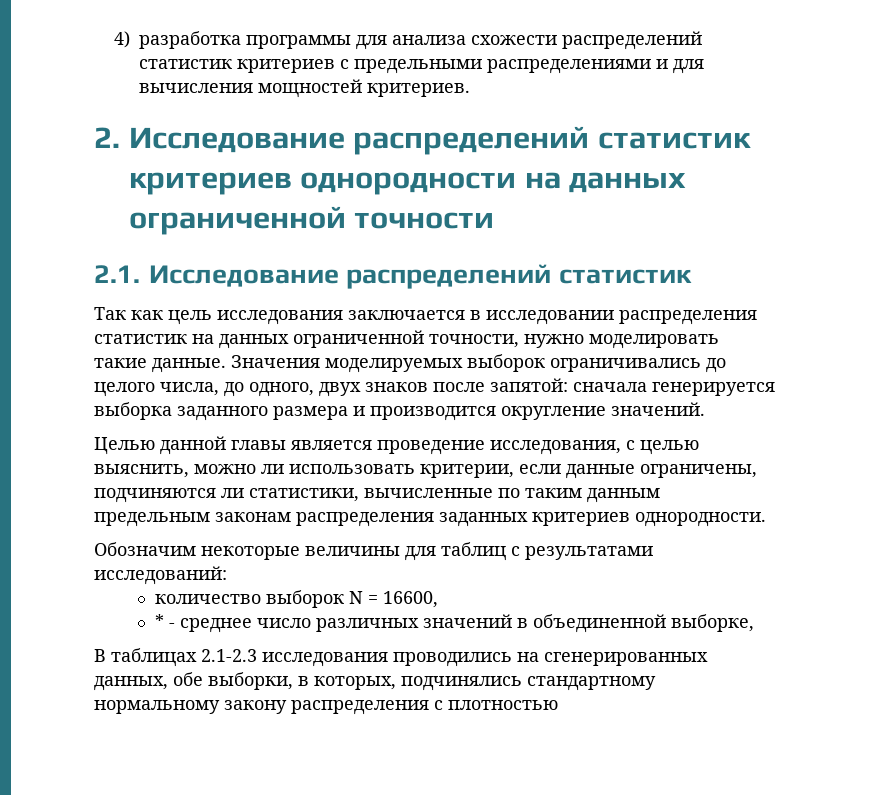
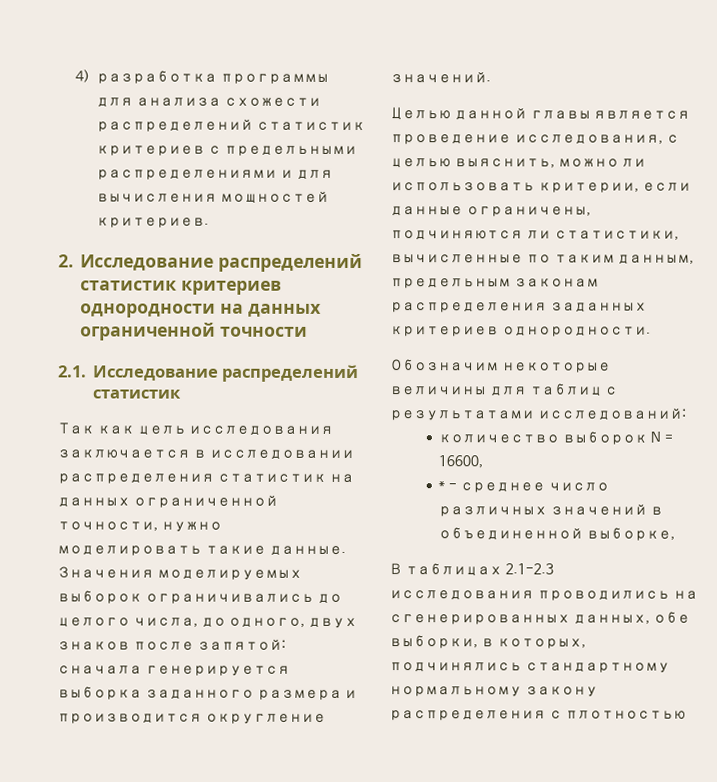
[587,488,660,503] данным -> [617,254,695,265] данным,

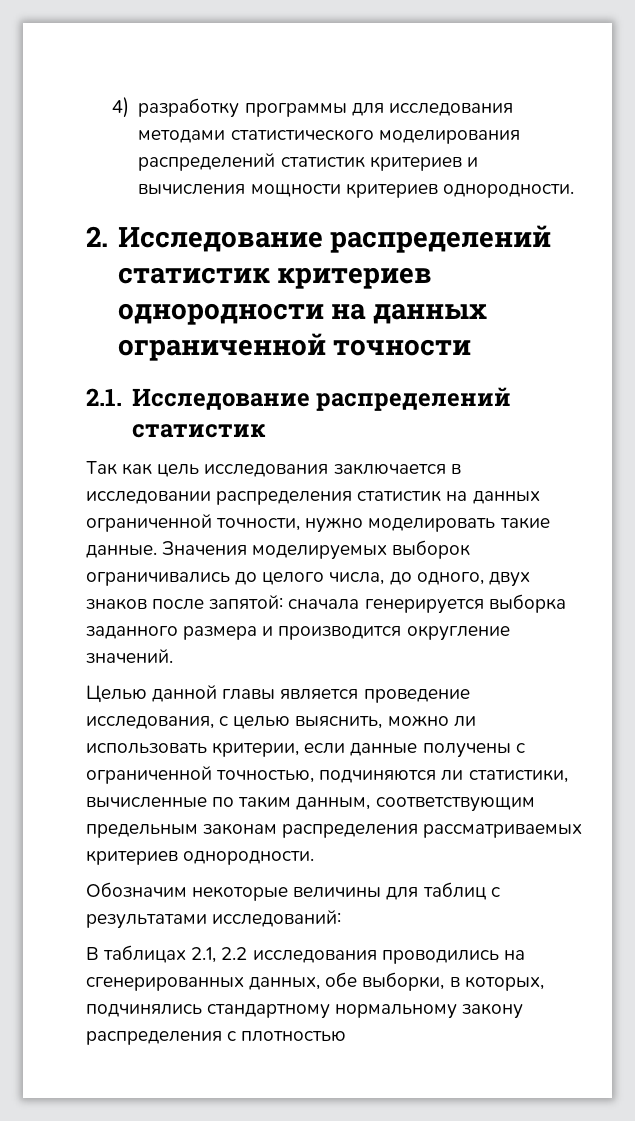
[96,70,218,84] разработка -> [138,98,240,118] разработку
[135,97,321,107] [96,118,365,132] [96,145,357,156] [96,169,333,180] [96,190,329,204] [96,217,210,228] анализа схожести распределений статистик критериев с предельными распределениями и для вычисления мощностей критериев. -> [388,103,513,116] [138,129,520,144] [138,153,478,171] [138,183,574,198] исследования методами статистического моделирования распределений статистик критериев и вычисления мощности критериев однородности.
[465,206,591,217] ограничены, -> [422,743,526,758] [86,766,315,784] получены с ограниченной точностью,
(695, 259) none -> [375,797,535,812] соответствующим
[549,302,647,313] заданных -> [423,824,583,838] рассматриваемых
[438,431,673,445] [438,455,484,469] [438,480,609,493] [438,503,664,517] [438,527,676,541] // количество выборок N = 16600, // * - среднее число различных значений в объединенной выборке, -> (342, 918) none
[504,563,554,575] 2.1-2.3 -> [191,947,248,963] 2.1, 2.2

